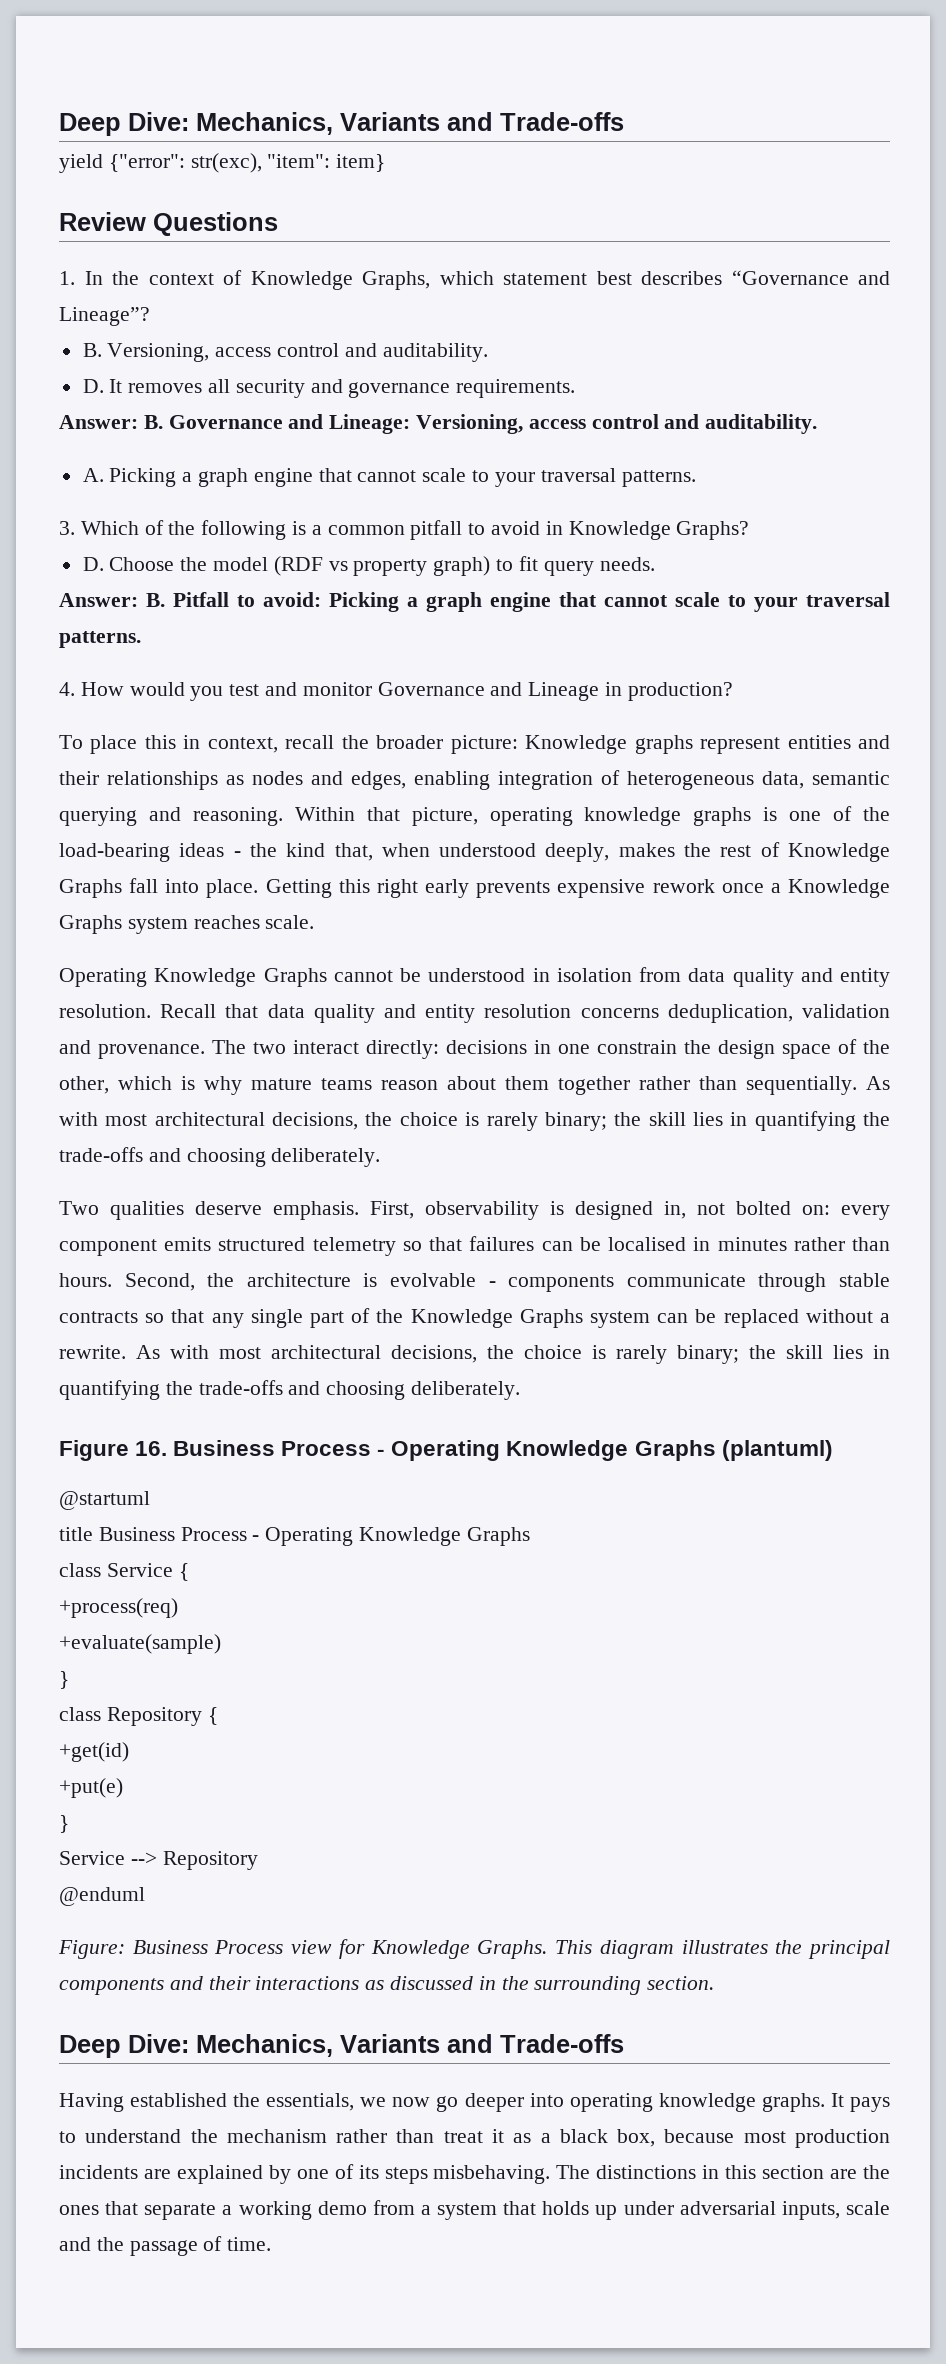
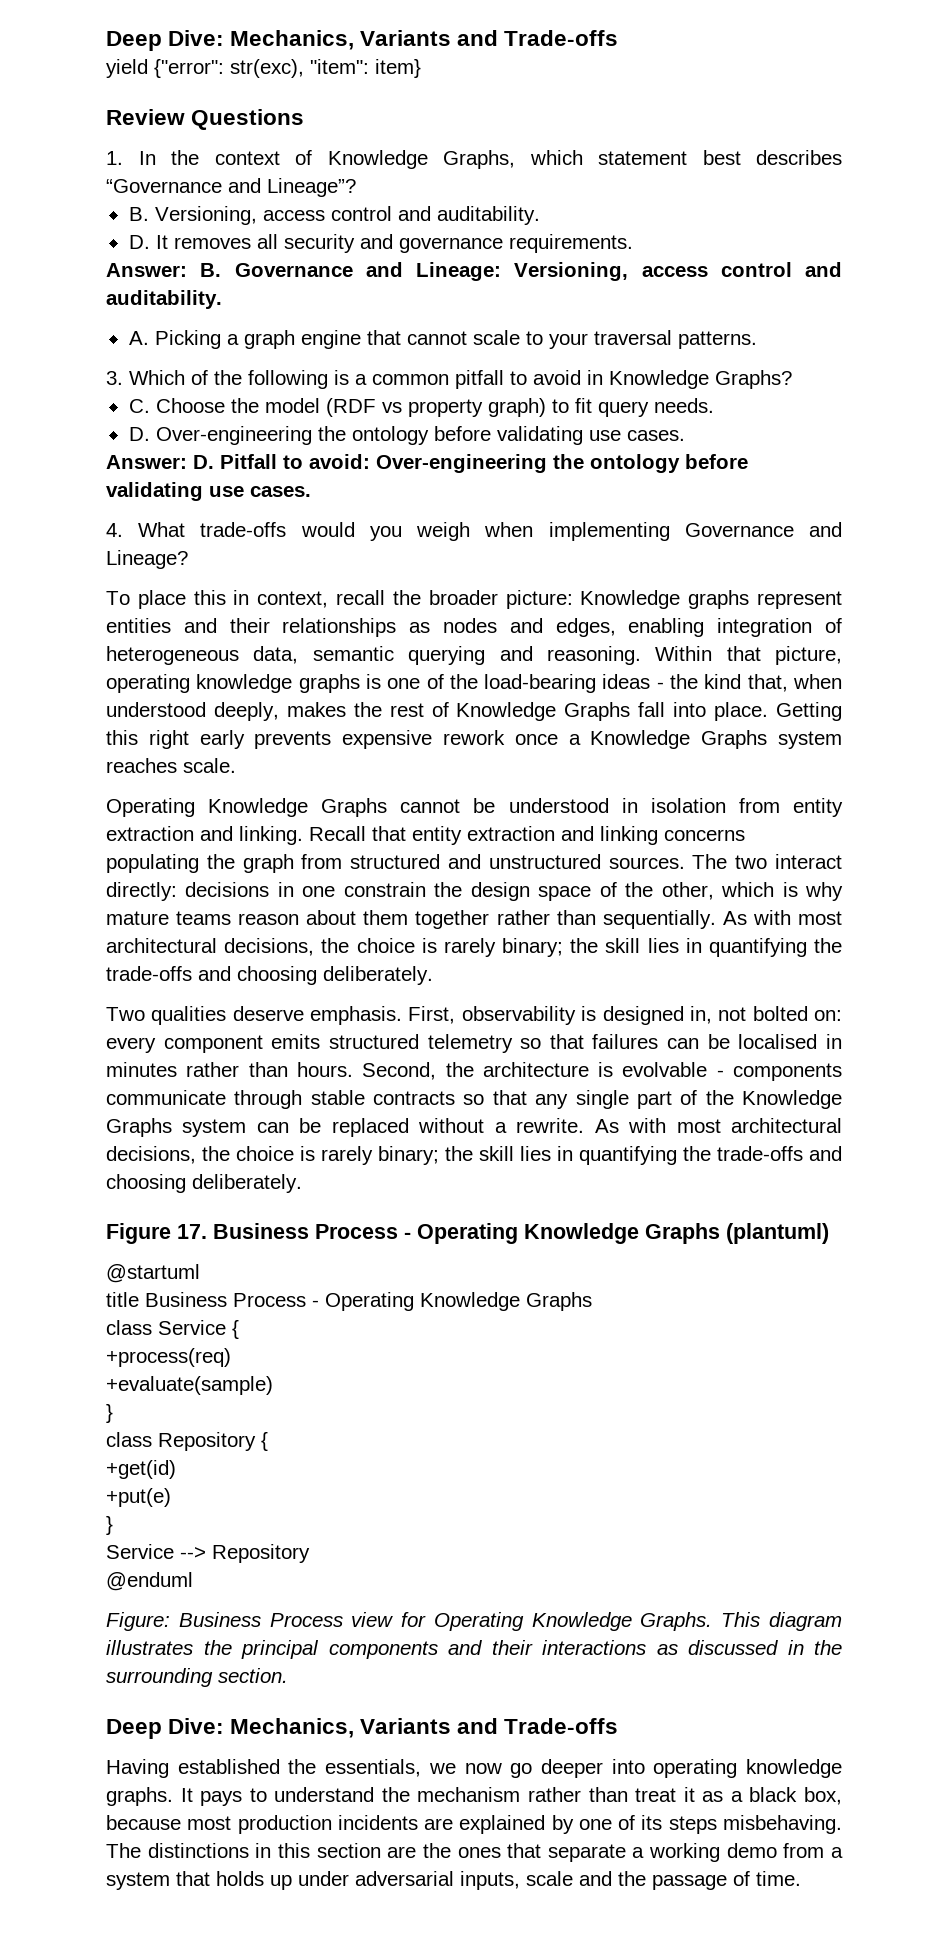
[82,557,104,571] D. -> [128,399,150,413] C.
[59,593,165,607] // Answer: B. -> [128,426,685,445] [106,455,214,469] // D. Over-engineering the ontology before validating use cases. // Answer: D.
[329,592,890,612] [59,631,141,648] [59,682,733,701] Picking a graph engine that cannot scale to your traversal patterns. // 4. How would you test and monitor Governance and Lineage in production? -> [376,454,748,473] [106,482,311,501] [106,522,842,541] [106,550,188,569] Over-engineering the ontology before validating use cases. // 4. What trade-offs would you weigh when implementing Governance and Lineage?
[688,968,890,987] [59,1004,890,1023] [59,1040,205,1059] data quality and entity resolution. Recall that data quality and entity resolution concerns deduplication, validation and provenance. -> [792,798,843,817] [106,826,745,845] [106,854,685,873] entity extraction and linking. Recall that entity extraction and linking concerns populating the graph from structured and unstructured sources.
[135,1441,168,1456] 16. -> [177,1224,207,1239] 17.
(365, 1949) none -> [433,1612,524,1631] Operating

